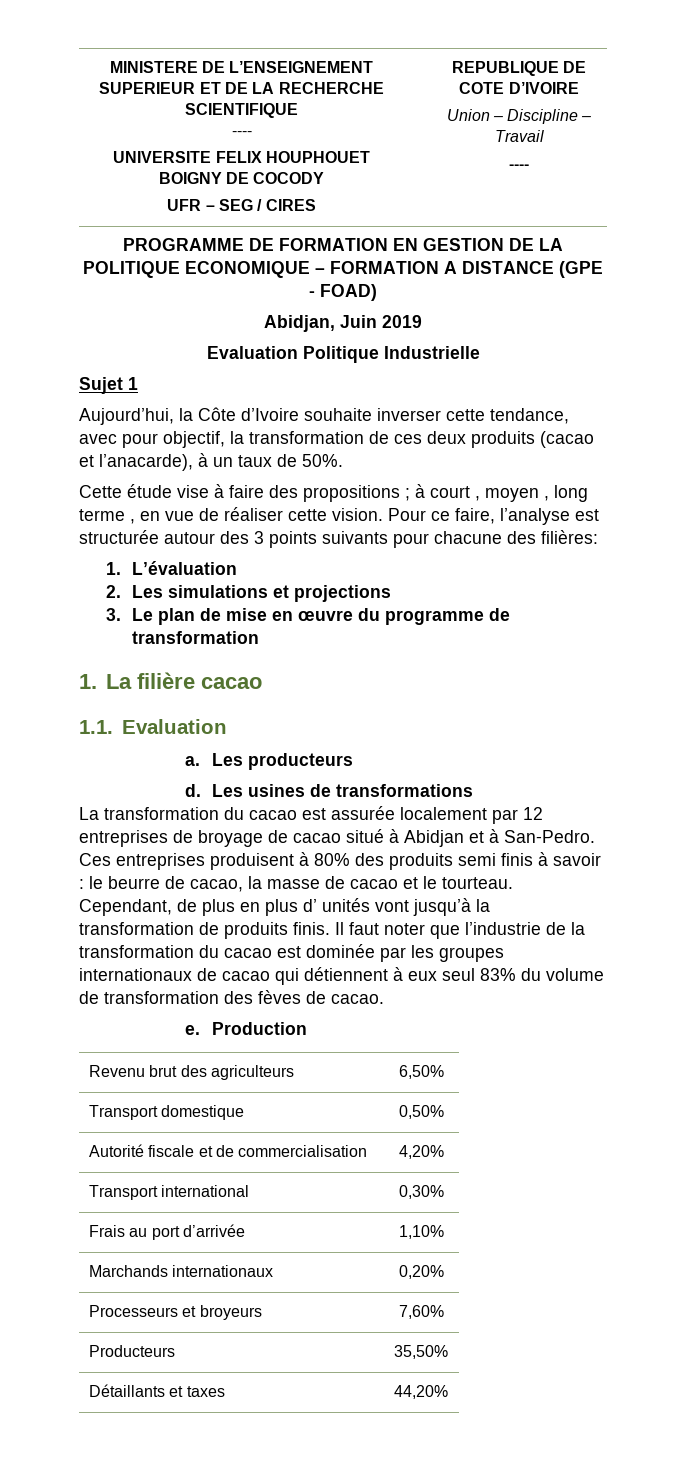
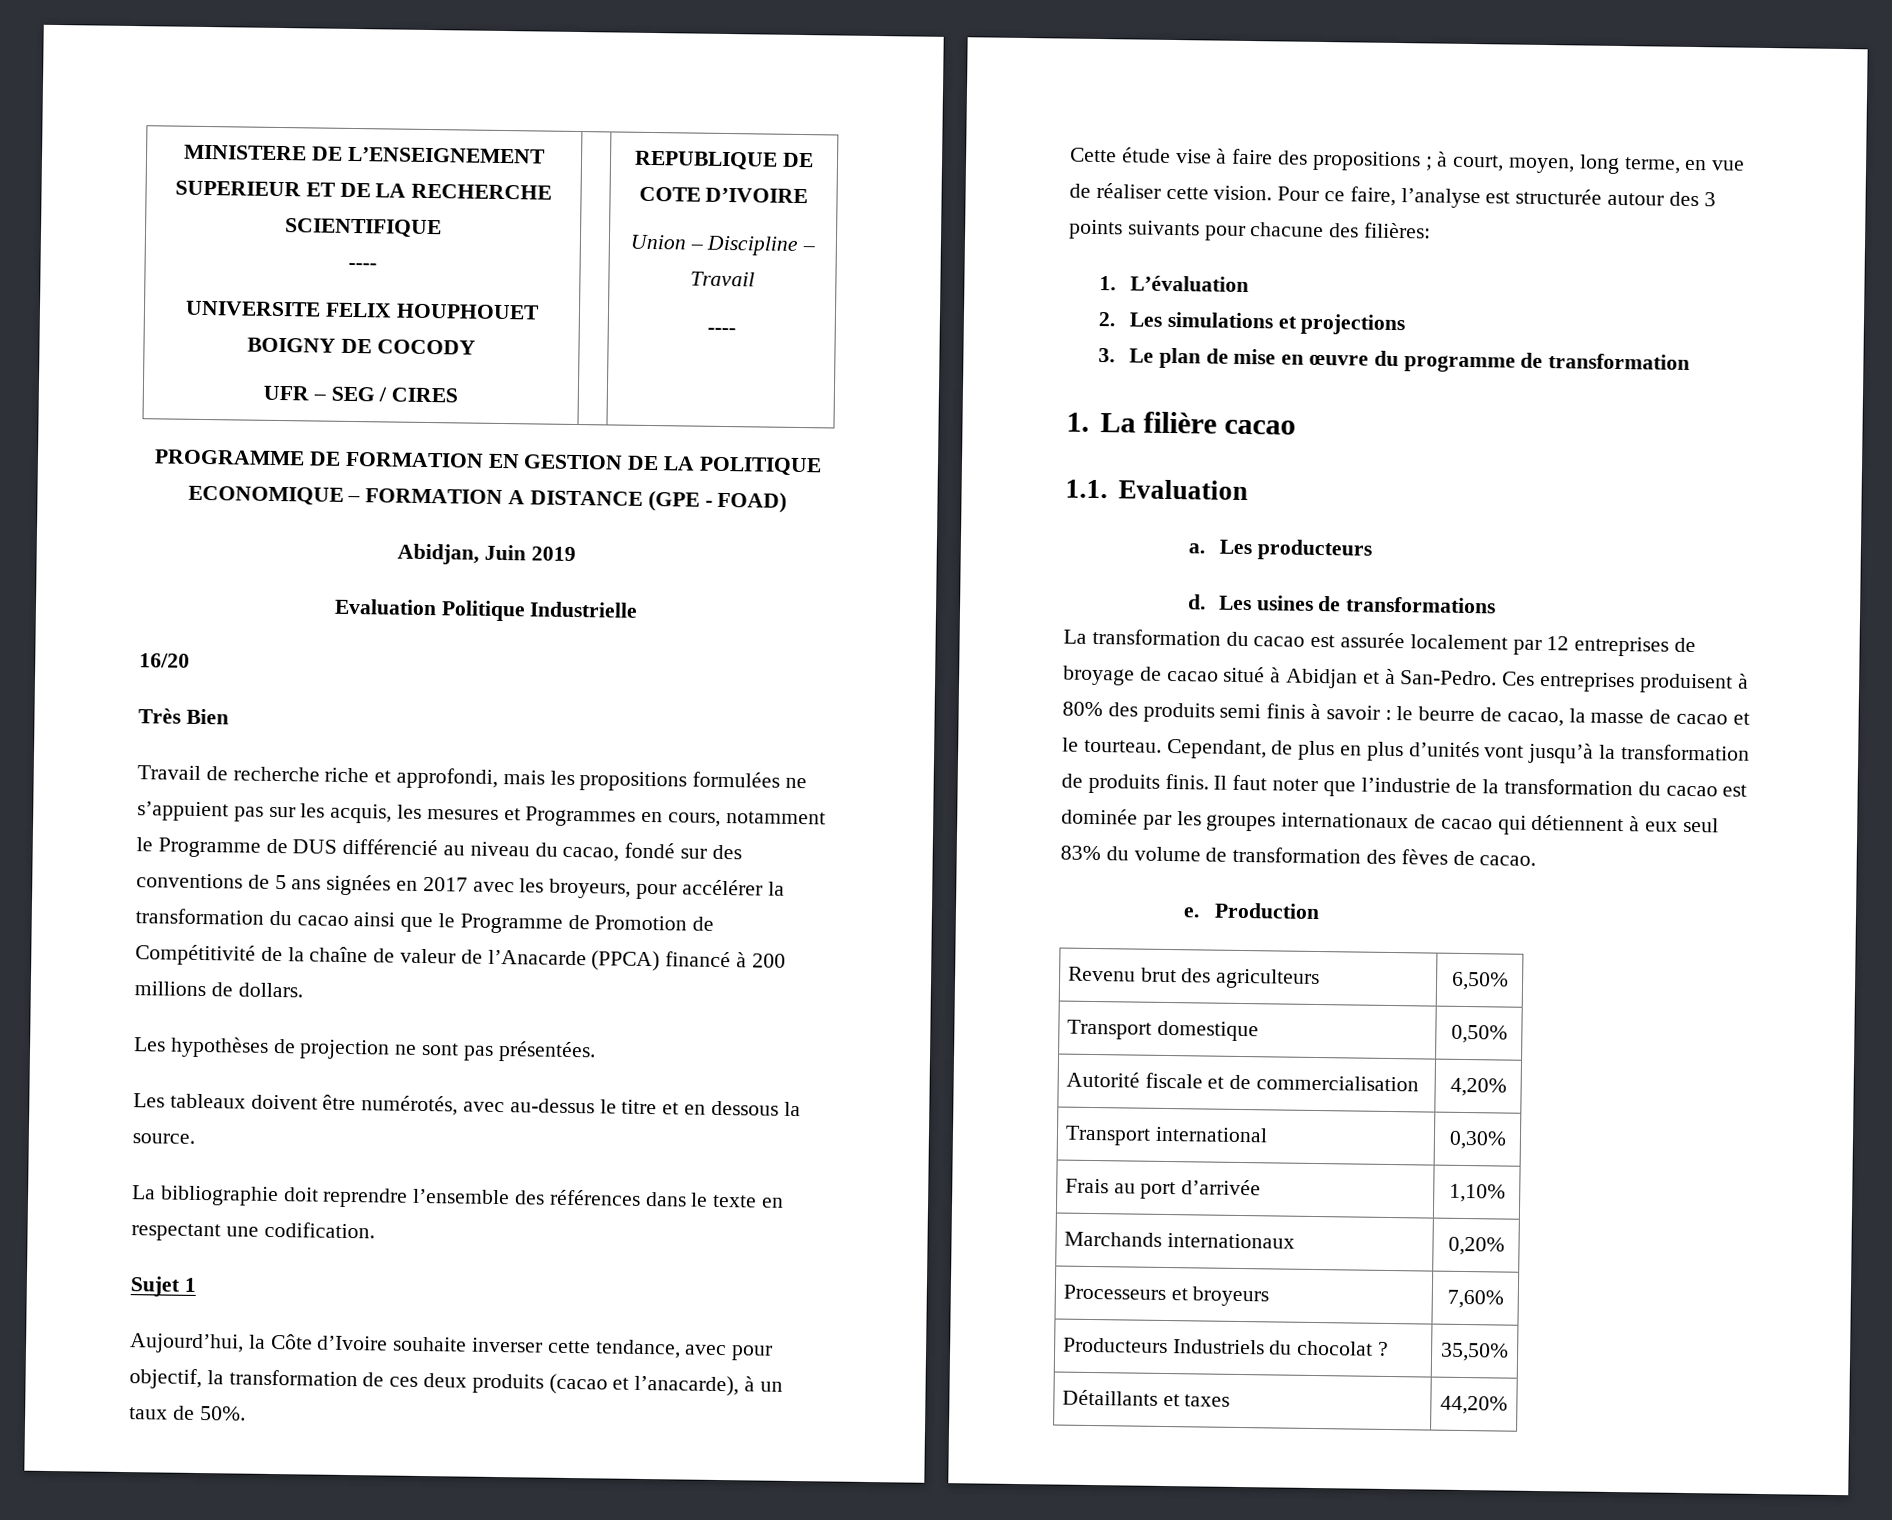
(480, 352) none -> [139,653,190,668] [138,708,229,725] [137,765,808,792] [137,801,826,827] [136,837,742,862] [136,873,785,900] [135,908,715,934] [135,944,786,972] [134,981,303,998] [134,1036,596,1063] [133,1093,801,1117] [132,1133,195,1144] [132,1185,785,1208] [131,1221,375,1242] // 16/20 // Très Bien // Travail de recherche riche et approfondi, mais les propositions formulées ne s’appuient pas sur les acquis, les mesures et Programmes en cours, notamment le Programme de DUS différencié au niveau du cacao, fondé sur des conventions de 5 ans signées en 2017 avec les broyeurs, pour accélérer la transformation du cacao ainsi que le Programme de Promotion de Compétitivité de la chaîne de valeur de l’Anacarde (PPCA) financé à 200 millions de dollars. // Les hypothèses de projection ne sont pas présentées. // Les tableaux doivent être numérotés, avec au-dessus le titre et en dessous la source. // La bibliographie doit reprendre l’ensemble des références dans le texte en respectant une codification.
[430,485,588,502] [79,509,135,524] court , moyen , long terme , -> [1452,154,1681,174] court, moyen, long terme,
[303,898,370,912] d’ unités -> [1408,741,1480,758] d’unités
(176, 1351) none -> [1172,1339,1389,1356] Industriels du chocolat ?

